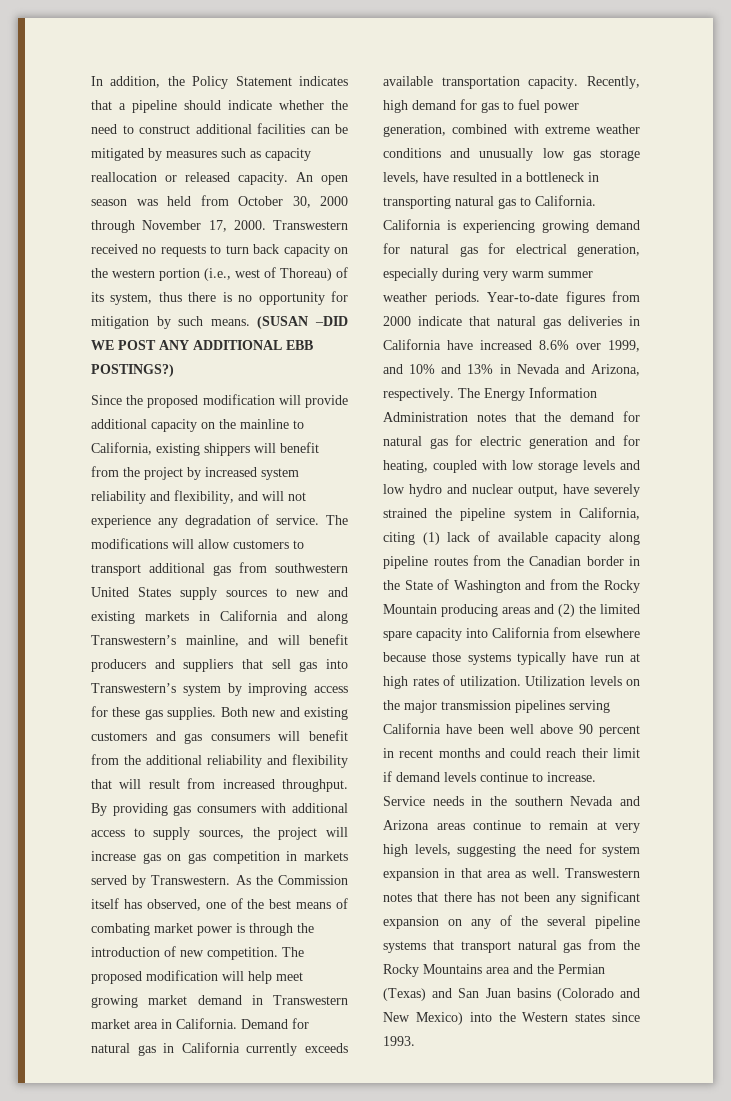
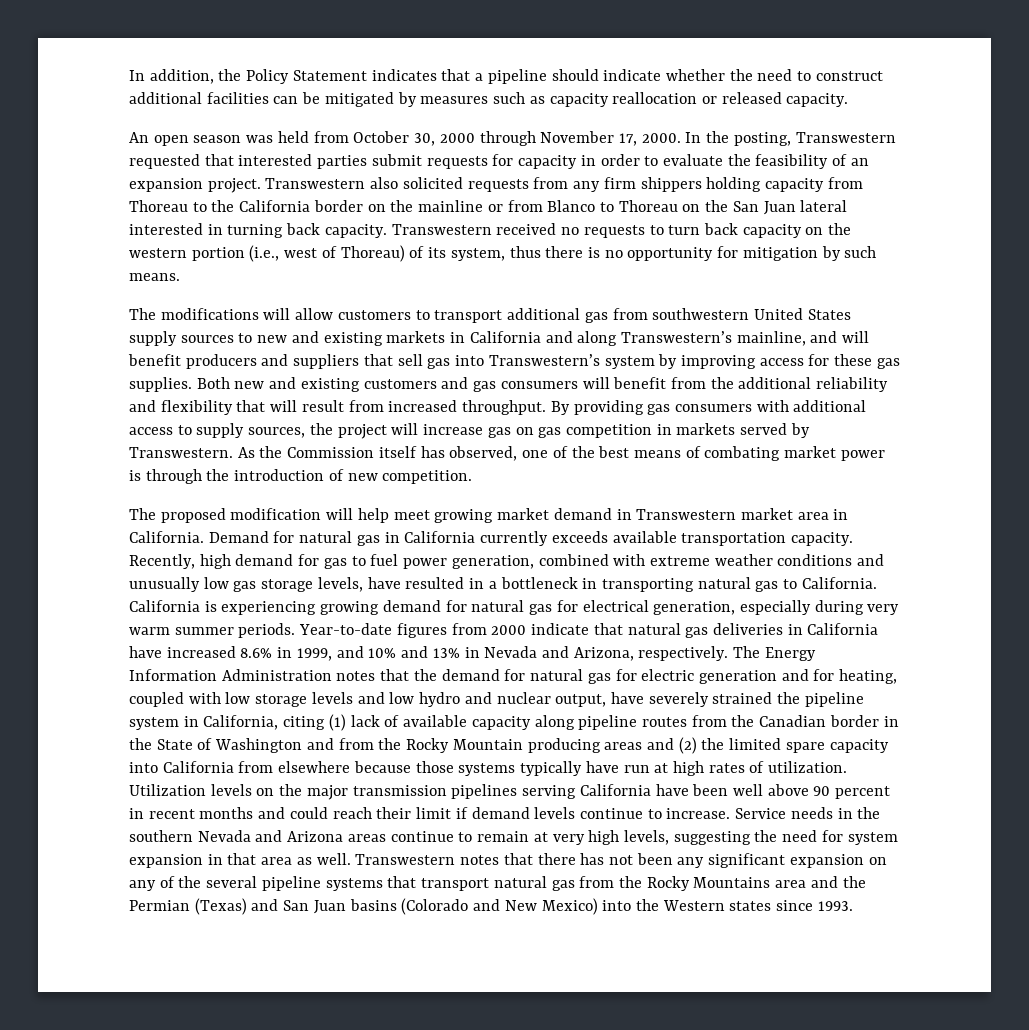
(288, 178) none -> (849, 100) //
(266, 225) none -> [685,131,896,146] [129,154,869,169] [129,177,863,193] [129,200,848,215] [129,223,387,238] In the posting, Transwestern requested that interested parties submit requests for capacity in order to evaluate the feasibility of an expansion project. Transwestern also solicited requests from any firm shippers holding capacity from Thoreau to the California border on the mainline or from Blanco to Thoreau on the San Juan lateral interested in turning back capacity.
[257,316,348,329] [91,340,313,350] [91,364,174,377] [91,394,348,408] [91,419,304,432] [91,442,319,456] [91,466,299,480] [91,490,306,504] [91,514,320,528] (SUSAN –DID WE POST ANY ADDITIONAL EBB POSTINGS?) // Since the proposed modification will provide additional capacity on the mainline to California, existing shippers will benefit from the project by increased system reliability and flexibility, and will not experience any degradation of service. -> (180, 277) //
(278, 953) none -> (473, 477) //
[383,292,427,302] weather -> (234, 631) none
[576,343,601,350] over -> [277,647,293,658] in

